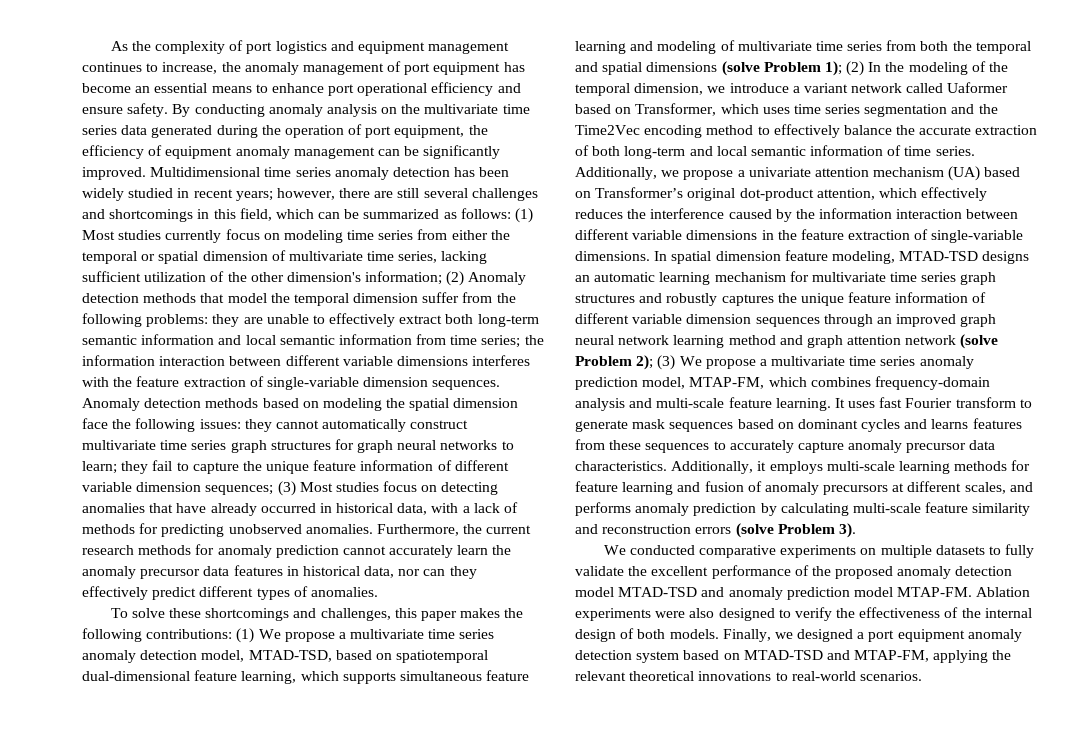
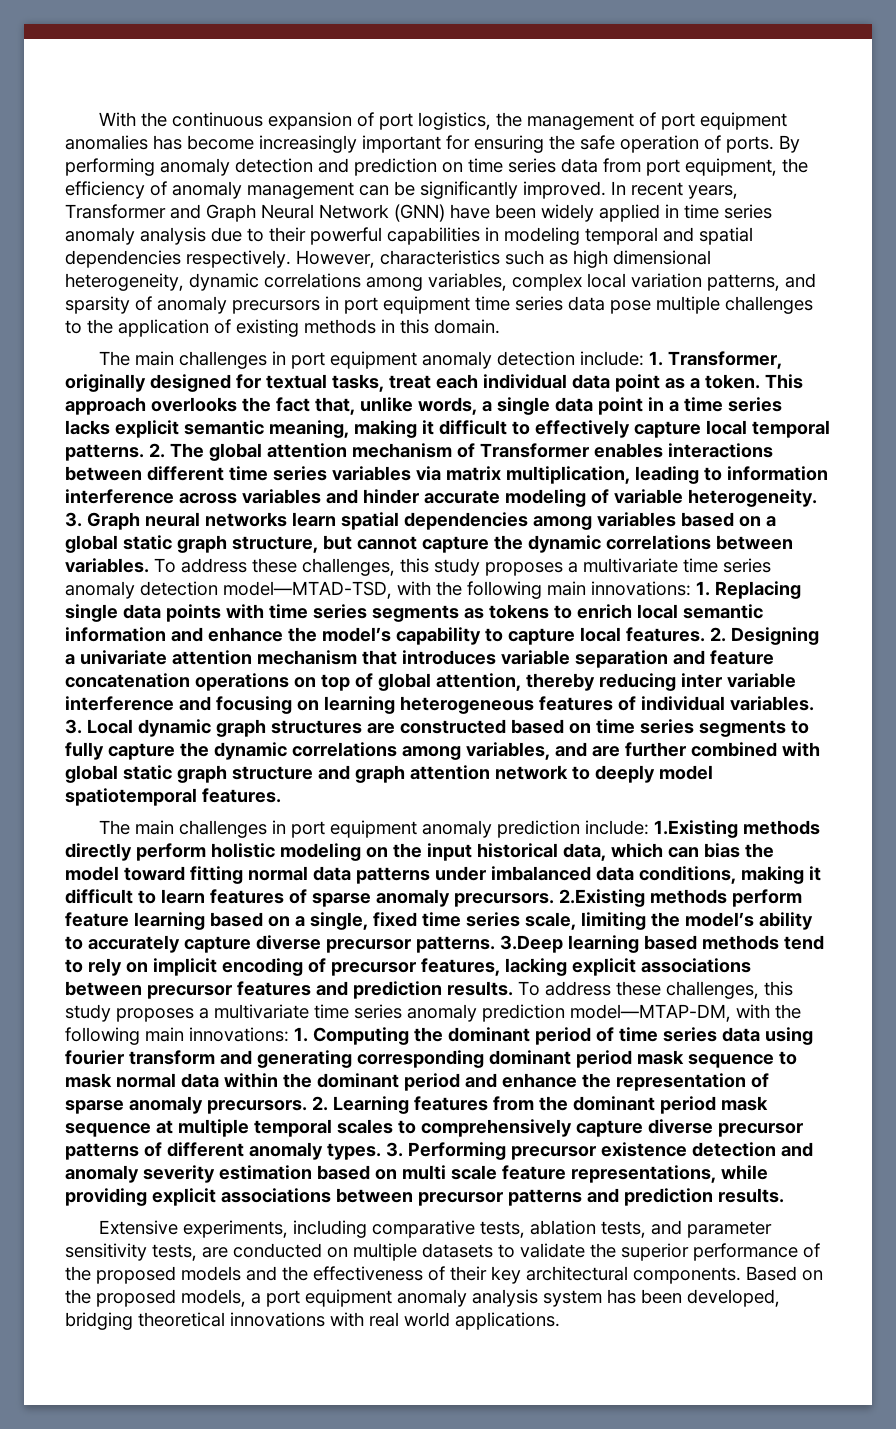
[110,40,510,54] [82,62,299,75] As the complexity of port logistics and equipment management continues to increase, the anomaly -> [99,112,523,130] With the continuous expansion of port logistics, the
(501, 68) none -> [65,135,148,150] anomalies
[135,82,521,96] [82,103,530,117] [82,124,363,138] an essential means to enhance port operational efficiency and ensure safety. By conducting anomaly analysis on the multivariate time series data generated during the operation of -> [259,135,800,153] [65,158,641,176] increasingly important for ensuring the safe operation of ports. By performing anomaly detection and prediction on time series data from
[165,146,233,159] equipment -> (167, 188) none
[150,167,510,180] [82,188,538,201] [82,208,534,223] [82,229,510,243] [82,250,488,264] [82,271,527,286] [82,292,516,306] [82,313,539,327] [82,334,544,348] [82,355,531,366] [82,376,501,390] [82,398,519,411] [82,418,469,432] [82,439,514,453] [82,460,509,474] [82,481,499,496] [82,502,519,516] [82,523,532,537] [82,544,512,558] [82,565,477,579] [82,586,378,600] [110,608,524,621] [82,628,335,643] Multidimensional time series anomaly detection has been widely studied in recent years; however, there are still several challenges and shortcomings in this field, which can be summarized as follows: (1) Most studies currently focus on modeling time series from either the temporal or spatial dimension of multivariate time series, lacking sufficient utilization of the other dimension's information; (2) Anomaly detection methods that model the temporal dimension suffer from the following problems: they are unable to effectively extract both long-term semantic information and local semantic information from time series; the information interaction between different variable dimensions interferes with the feature extraction of single-variable dimension sequences. Anomaly detection methods based on modeling the spatial dimension face the following issues: they cannot automatically construct multivariate time series graph structures for graph neural networks to learn; they fail to capture the unique feature information of different variable dimension sequences; (3) Most studies focus on detecting anomalies that have already occurred in historical data, with a lack of methods for predicting unobserved anomalies. Furthermore, the current research methods for anomaly prediction cannot accurately learn the anomaly precursor data features in historical data, nor can they effectively predict different types of anomalies. // To solve these shortcomings and challenges, this paper makes the following contributions: (1) We propose -> [611,181,738,199] [65,204,772,222] [65,227,753,245] [65,250,711,268] [65,273,816,291] [65,296,813,314] [65,319,500,337] [99,351,783,369] [65,374,803,392] [65,397,782,415] [65,420,830,438] [65,443,773,461] [65,466,828,484] [65,489,817,507] [65,512,776,530] [65,535,793,553] [65,558,563,576] In recent years, Transformer and Graph Neural Network (GNN) have been widely applied in time series anomaly analysis due to their powerful capabilities in modeling temporal and spatial dependencies respectively. However, characteristics such as high dimensional heterogeneity, dynamic correlations among variables, complex local variation patterns, and sparsity of anomaly precursors in port equipment time series data pose multiple challenges to the application of existing methods in this domain. // The main challenges in port equipment anomaly detection include: 1. Transformer, originally designed for textual tasks, treat each individual data point as a token. This approach overlooks the fact that, unlike words, a single data point in a time series lacks explicit semantic meaning, making it difficult to effectively capture local temporal patterns. 2. The global attention mechanism of Transformer enables interactions between different time series variables via matrix multiplication, leading to information interference across variables and hinder accurate modeling of variable heterogeneity. 3. Graph neural networks learn spatial dependencies among variables based on a global static graph structure, but cannot capture the dynamic correlations between variables. To address these challenges, this study proposes
[201,650,489,663] [82,670,530,684] [575,40,1031,54] [575,61,1009,76] [575,82,1009,96] [575,103,998,117] [575,124,1038,138] [575,145,975,159] [575,166,1021,181] [575,187,988,201] [575,208,1019,222] [575,229,1024,243] [575,250,1030,264] [575,271,997,285] [575,292,987,306] [575,313,997,327] [575,334,999,349] [575,355,756,370] model, MTAD-TSD, based on spatiotemporal dual-dimensional feature learning, which supports simultaneous feature learning and modeling of multivariate time series from both the temporal and spatial dimensions (solve Problem 1); (2) In the modeling of the temporal dimension, we introduce a variant network called Uaformer based on Transformer, which uses time series segmentation and the Time2Vec encoding method to effectively balance the accurate extraction of both long-term and local semantic information of time series. Additionally, we propose a univariate attention mechanism (UA) based on Transformer’s original dot-product attention, which effectively reduces the interference caused by the information interaction between different variable dimensions in the feature extraction of single-variable dimensions. In spatial dimension feature modeling, MTAD-TSD designs an automatic learning mechanism for multivariate time series graph structures and robustly captures the unique feature information of different variable dimension sequences through an improved graph neural network learning method and graph attention network (solve Problem 2); (3) We propose -> [223,581,801,599] [65,604,763,622] [65,627,819,645] [65,650,774,668] [65,673,796,691] [65,696,814,714] [65,719,809,737] [65,742,820,760] [65,765,713,783] [65,788,281,806] [99,820,821,838] [65,843,774,861] [65,866,821,884] [65,889,802,907] [65,912,813,930] [65,935,824,953] [65,958,751,976] [65,981,793,999] [65,1004,194,1022] model—MTAD-TSD, with the following main innovations: 1. Replacing single data points with time series segments as tokens to enrich local semantic information and enhance the model’s capability to capture local features. 2. Designing a univariate attention mechanism that introduces variable separation and feature concatenation operations on top of global attention, thereby reducing inter variable interference and focusing on learning heterogeneous features of individual variables. 3. Local dynamic graph structures are constructed based on time series segments to fully capture the dynamic correlations among variables, and are further combined with global static graph structure and graph attention network to deeply model spatiotemporal features. // The main challenges in port equipment anomaly prediction include: 1.Existing methods directly perform holistic modeling on the input historical data, which can bias the model toward fitting normal data patterns under imbalanced data conditions, making it difficult to learn features of sparse anomaly precursors. 2.Existing methods perform feature learning based on a single, fixed time series scale, limiting the model’s ability to accurately capture diverse precursor patterns. 3.Deep learning based methods tend to rely on implicit encoding of precursor features, lacking explicit associations between precursor features and prediction results. To address these challenges, this study proposes
[642,376,990,390] [575,397,1032,411] [575,418,1022,432] [575,439,996,453] [575,460,1031,474] [575,481,1033,495] [575,502,1031,516] [575,523,856,538] [603,545,857,558] model, MTAP-FM, which combines frequency-domain analysis and multi-scale feature learning. It uses fast Fourier transform to generate mask sequences based on dominant cycles and learns features from these sequences to accurately capture anomaly precursor data characteristics. Additionally, it employs multi-scale learning methods for feature learning and fusion of anomaly precursors at different scales, and performs anomaly prediction by calculating multi-scale feature similarity and reconstruction errors (solve Problem 3). // We conducted comparative experiments -> [570,1004,801,1022] [65,1027,813,1045] [65,1050,797,1068] [65,1073,769,1091] [65,1096,768,1114] [65,1119,803,1137] [65,1142,813,1160] [65,1165,768,1183] [65,1188,784,1206] [99,1220,773,1238] [65,1243,322,1261] model—MTAP-DM, with the following main innovations: 1. Computing the dominant period of time series data using fourier transform and generating corresponding dominant period mask sequence to mask normal data within the dominant period and enhance the representation of sparse anomaly precursors. 2. Learning features from the dominant period mask sequence at multiple temporal scales to comprehensively capture diverse precursor patterns of different anomaly types. 3. Performing precursor existence detection and anomaly severity estimation based on multi scale feature representations, while providing explicit associations between precursor patterns and prediction results. // Extensive experiments, including comparative tests, ablation tests, and parameter sensitivity tests, are conducted
[1005,544,1035,558] fully -> (515, 1251) none
[651,566,709,576] excellent -> [621,1243,689,1261] superior
[897,566,1013,579] [575,587,1031,600] [575,607,1032,621] [575,628,1022,642] [575,650,1012,663] [575,671,922,681] anomaly detection model MTAD-TSD and anomaly prediction model MTAP-FM. Ablation experiments were also designed to verify the effectiveness of the internal design of both models. Finally, we designed a port equipment anomaly detection system based on MTAD-TSD and MTAP-FM, applying the relevant theoretical innovations to real-world scenarios. -> [181,1266,823,1284] [65,1289,780,1307] [65,1312,560,1330] models and the effectiveness of their key architectural components. Based on the proposed models, a port equipment anomaly analysis system has been developed, bridging theoretical innovations with real world applications.

